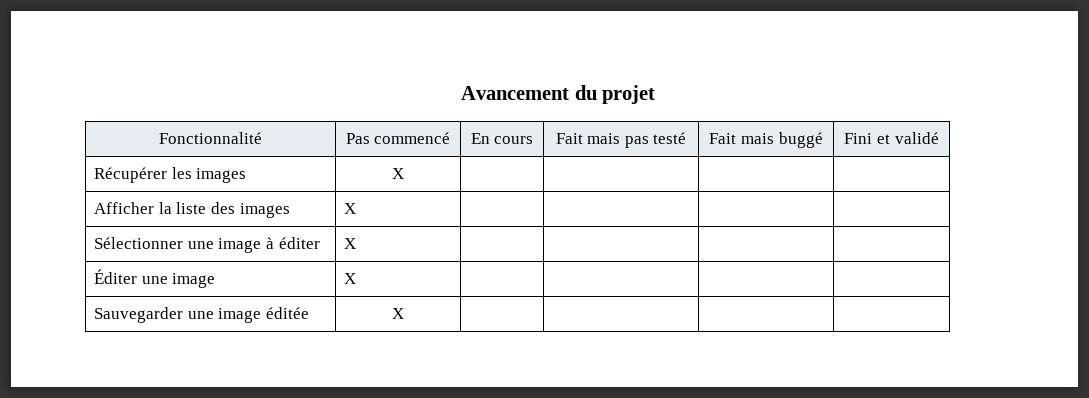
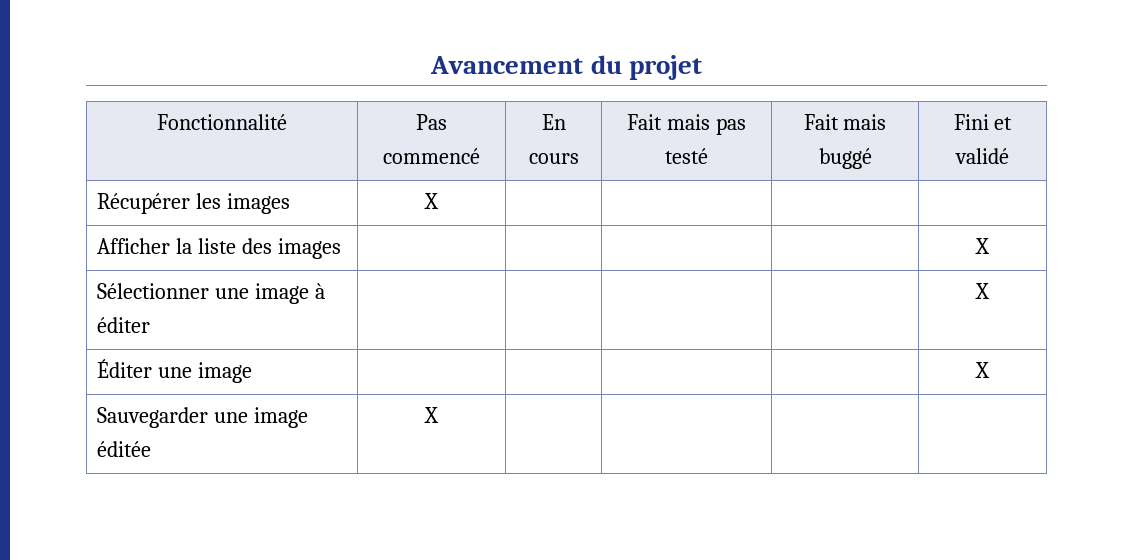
[344,203,357,214] X | | | | -> [975,238,990,254] | | | | X
[344,238,357,249] X | | | | -> [975,283,990,299] | | | | X
[344,273,357,284] X | | | | -> [975,362,990,378] | | | | X

